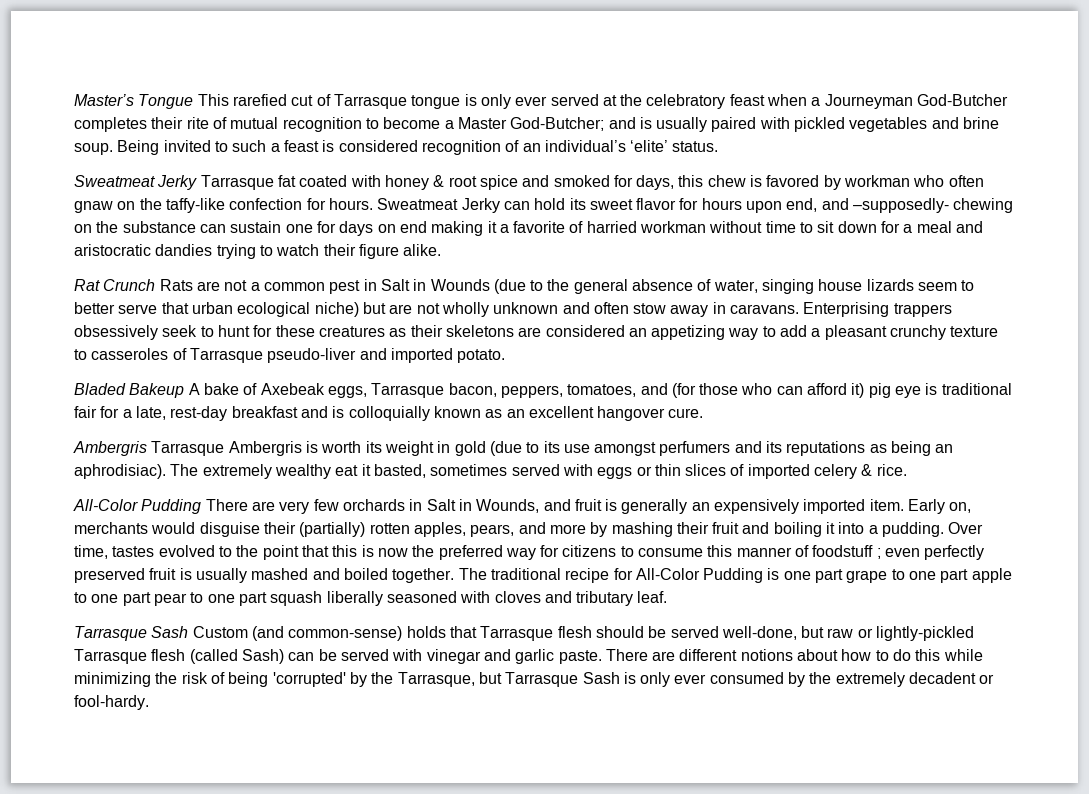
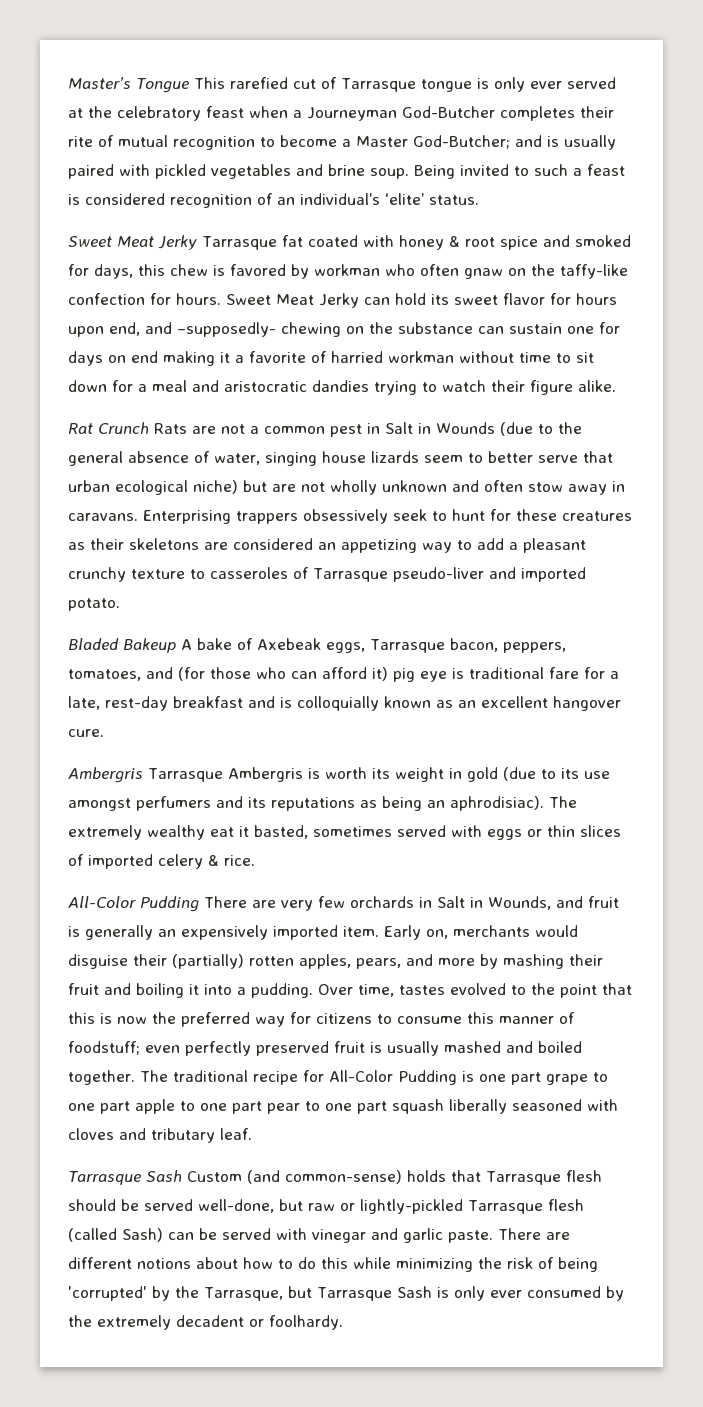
[74,175,155,187] Sweatmeat -> [68,236,154,247] Sweet Meat
[377,198,459,210] Sweatmeat -> [226,294,314,305] Sweet Meat
[74,406,97,418] fair -> [549,667,579,679] fare
[812,545,881,559] foodstuff ; -> [68,1041,140,1055] foodstuff;
[74,695,149,710] fool-hardy. -> [269,1315,343,1330] foolhardy.

